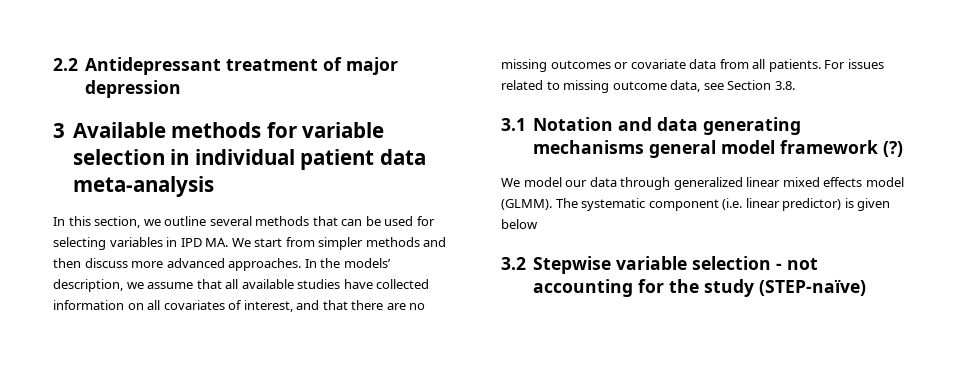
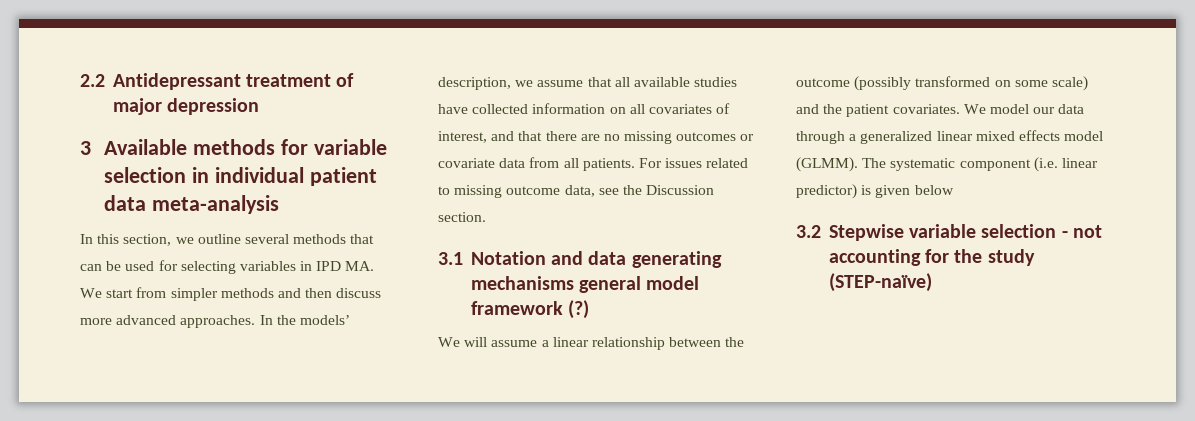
[727,80,795,90] Section 3.8. -> [622,185,715,195] [438,212,486,222] the Discussion section.
(520, 182) none -> [464,337,745,350] [796,76,1088,91] [796,104,986,117] will assume a linear relationship between the outcome (possibly transformed on some scale) and the patient covariates. We
(671, 183) none -> [849,134,857,141] a

